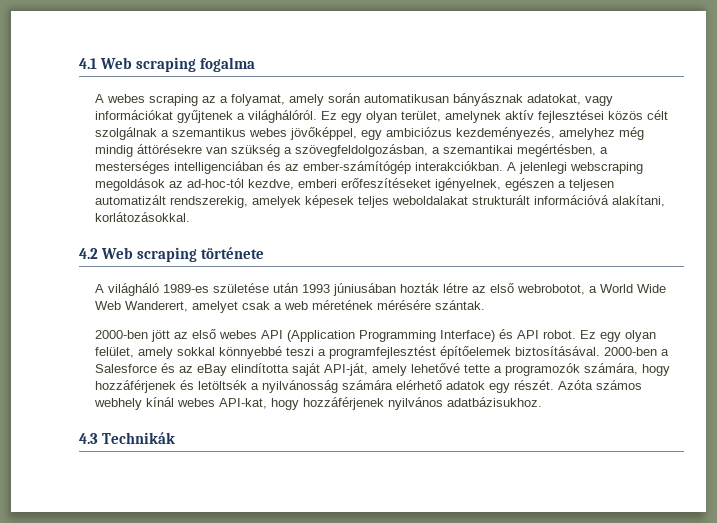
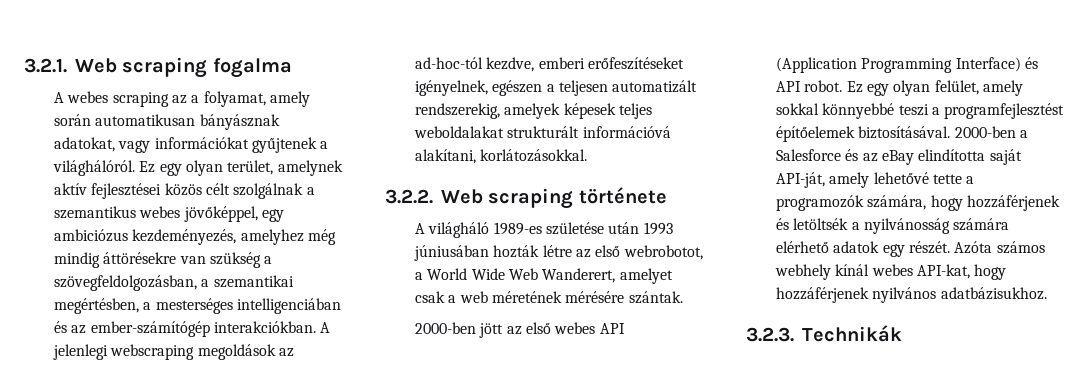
[79,58,97,69] 4.1 -> [24,58,67,73] 3.2.1.
[79,248,98,259] 4.2 -> [385,189,433,204] 3.2.2.
[79,433,98,444] 4.3 -> [746,327,794,342] 3.2.3.

